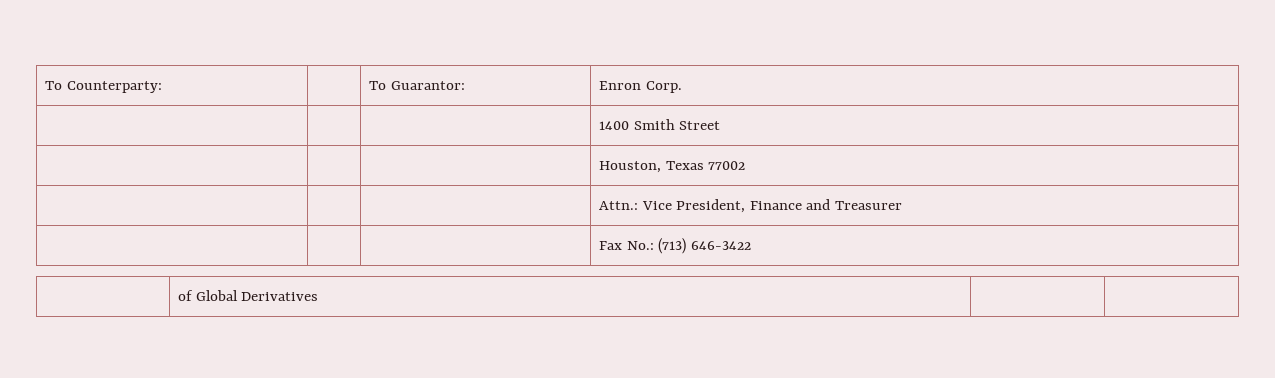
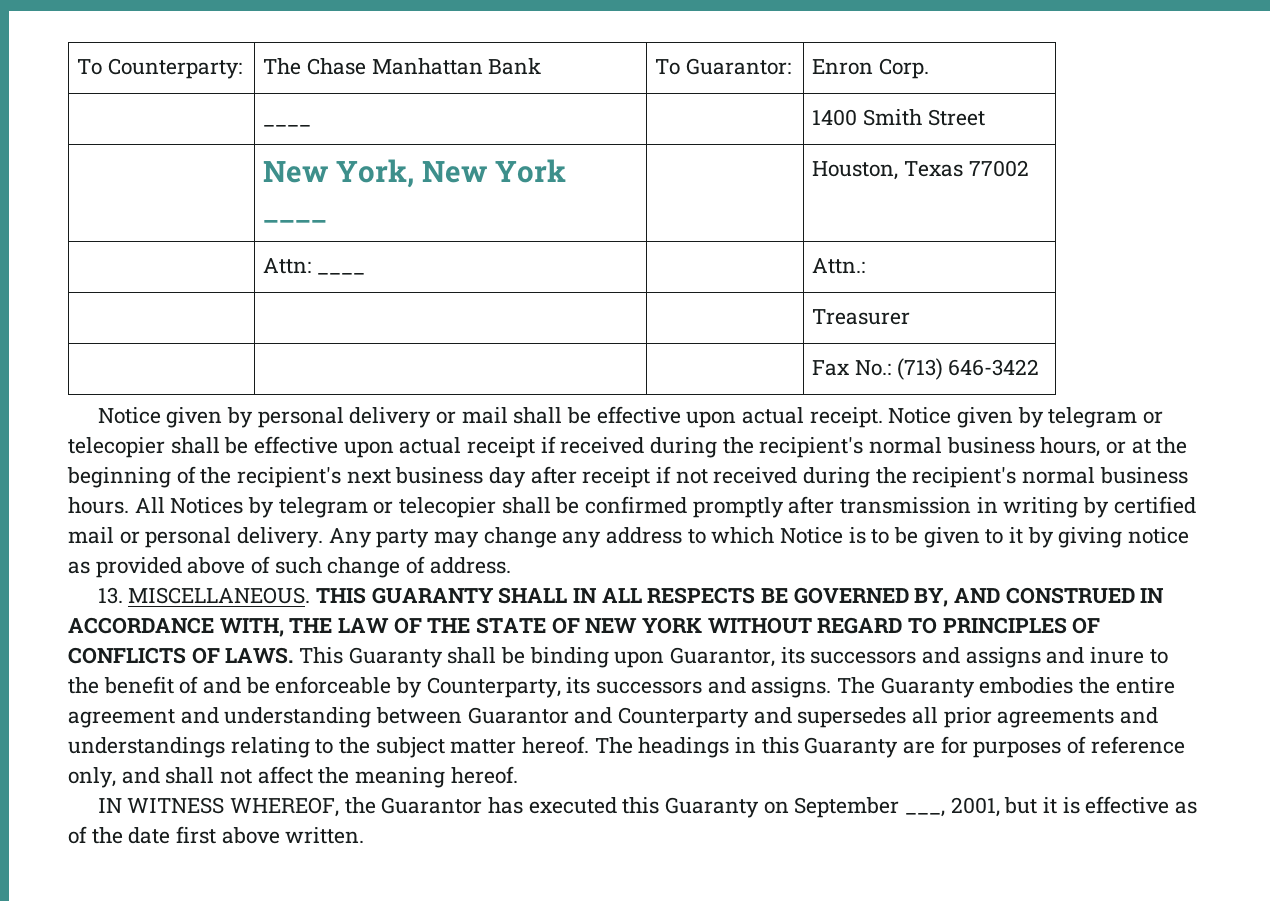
(162, 87) none -> [263,58,542,75] The Chase Manhattan Bank
(682, 87) none -> [263,125,312,127] ____
(721, 125) none -> [263,159,567,188] [263,220,328,223] New York, New York ____
(746, 165) none -> [263,258,366,275] Attn: ____
[641,199,831,213] Vice President, Finance and -> (866, 266) // | | |
[178,290,319,301] // | of Global Derivatives | | -> [97,406,1164,428] [68,436,1188,458] [67,466,1188,488] [68,496,1196,518] [68,527,1190,548] [68,556,511,578] [97,587,1165,607] [68,617,1101,637] [68,647,1168,668] [68,676,1175,698] [68,707,1159,728] [68,736,1185,758] [68,766,518,788] [97,796,1198,818] [68,826,365,844] // Notice given by personal delivery or mail shall be effective upon actual receipt. Notice given by telegram or telecopier shall be effective upon actual receipt if received during the recipient's normal business hours, or at the beginning of the recipient's next business day after receipt if not received during the recipient's normal business hours. All Notices by telegram or telecopier shall be confirmed promptly after transmission in writing by certified mail or personal delivery. Any party may change any address to which Notice is to be given to it by giving notice as provided above of such change of address. // 13. MISCELLANEOUS. THIS GUARANTY SHALL IN ALL RESPECTS BE GOVERNED BY, AND CONSTRUED IN ACCORDANCE WITH, THE LAW OF THE STATE OF NEW YORK WITHOUT REGARD TO PRINCIPLES OF CONFLICTS OF LAWS. This Guaranty shall be binding upon Guarantor, its successors and assigns and inure to the benefit of and be enforceable by Counterparty, its successors and assigns. The Guaranty embodies the entire agreement and understanding between Guarantor and Counterparty and supersedes all prior agreements and understandings relating to the subject matter hereof. The headings in this Guaranty are for purposes of reference only, and shall not affect the meaning hereof. // IN WITNESS WHEREOF, the Guarantor has executed this Guaranty on September ___, 2001, but it is effective as of the date first above written.

